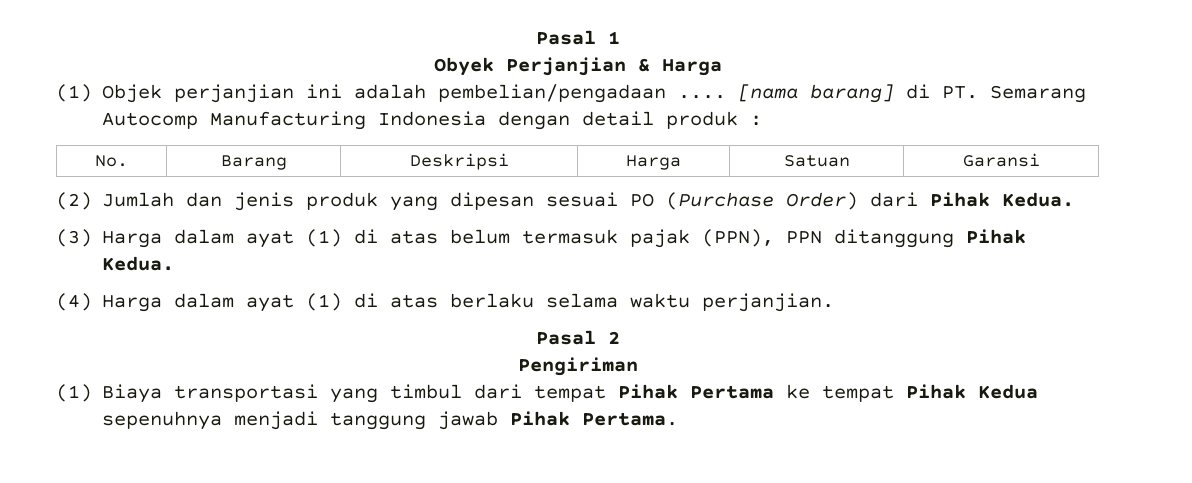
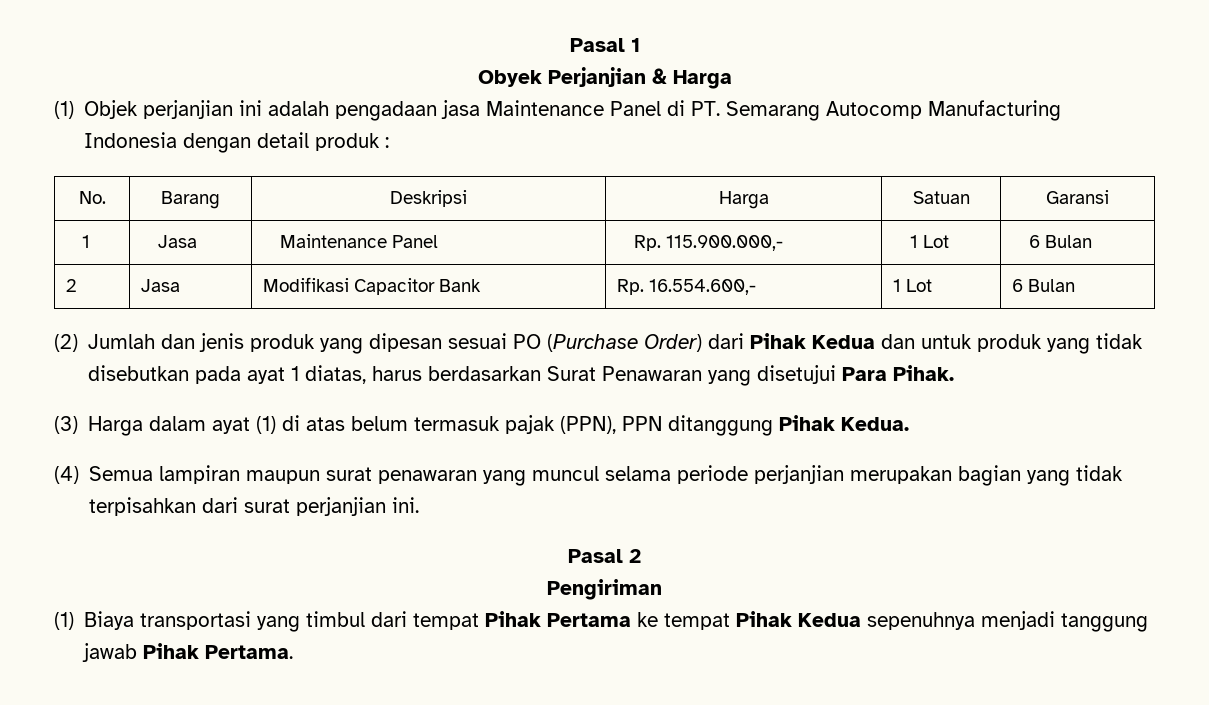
[438,84,895,103] pembelian/pengadaan .... [nama barang] -> [335,100,662,121] pengadaan jasa Maintenance Panel
(1040, 160) none -> [81,235,90,248] [157,235,197,248] [279,234,438,248] [633,235,783,251] [909,235,949,248] [1028,235,1092,248] [66,279,77,292] [141,279,181,292] [263,277,482,295] [617,279,757,295] [893,279,933,292] [1012,279,1076,292] // 1 | Jasa | Maintenance Panel | Rp. 115.900.000,- | 1 Lot | 6 Bulan // 2 | Jasa | Modifikasi Capacitor Bank | Rp. 16.554.600,- | 1 Lot | 6 Bulan
[1002,192,1075,207] Kedua. -> [812,333,1144,354] [88,365,955,386] Kedua dan untuk produk yang tidak disebutkan pada ayat 1 diatas, harus berdasarkan Surat Penawaran yang disetujui Para Pihak.
[102,293,835,312] Harga dalam ayat (1) di atas berlaku selama waktu perjanjian. -> [89,465,1124,486] [89,497,420,516] Semua lampiran maupun surat penawaran yang muncul selama periode perjanjian merupakan bagian yang tidak terpisahkan dari surat perjanjian ini.

